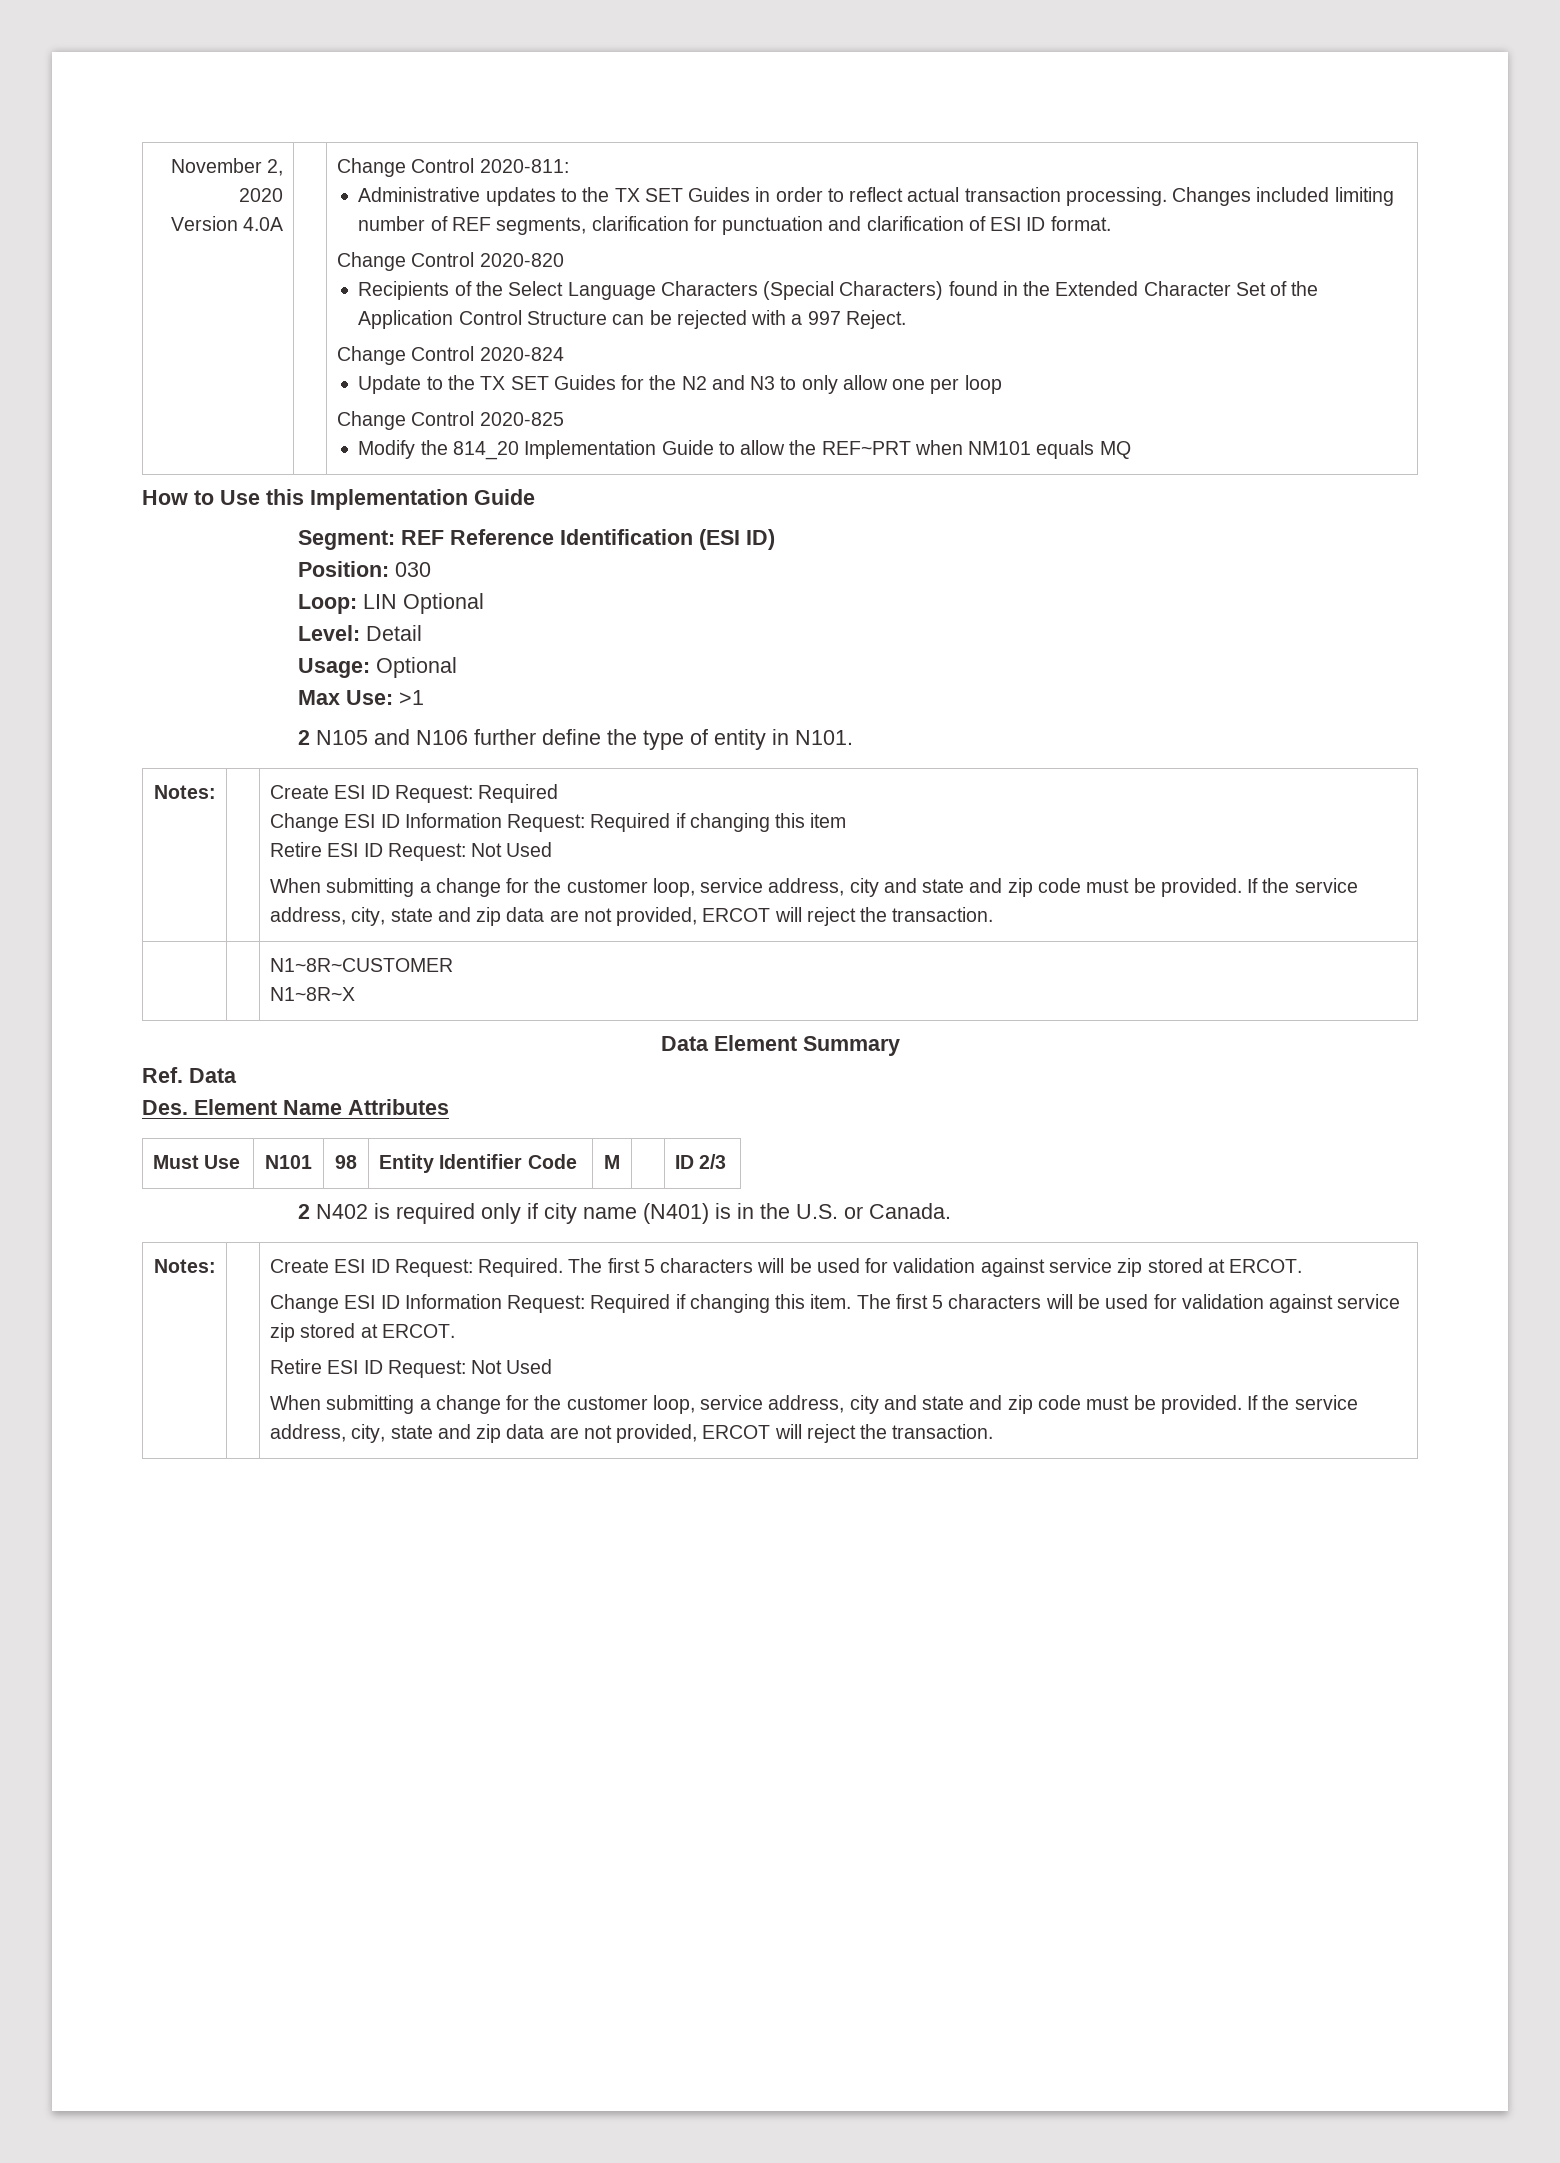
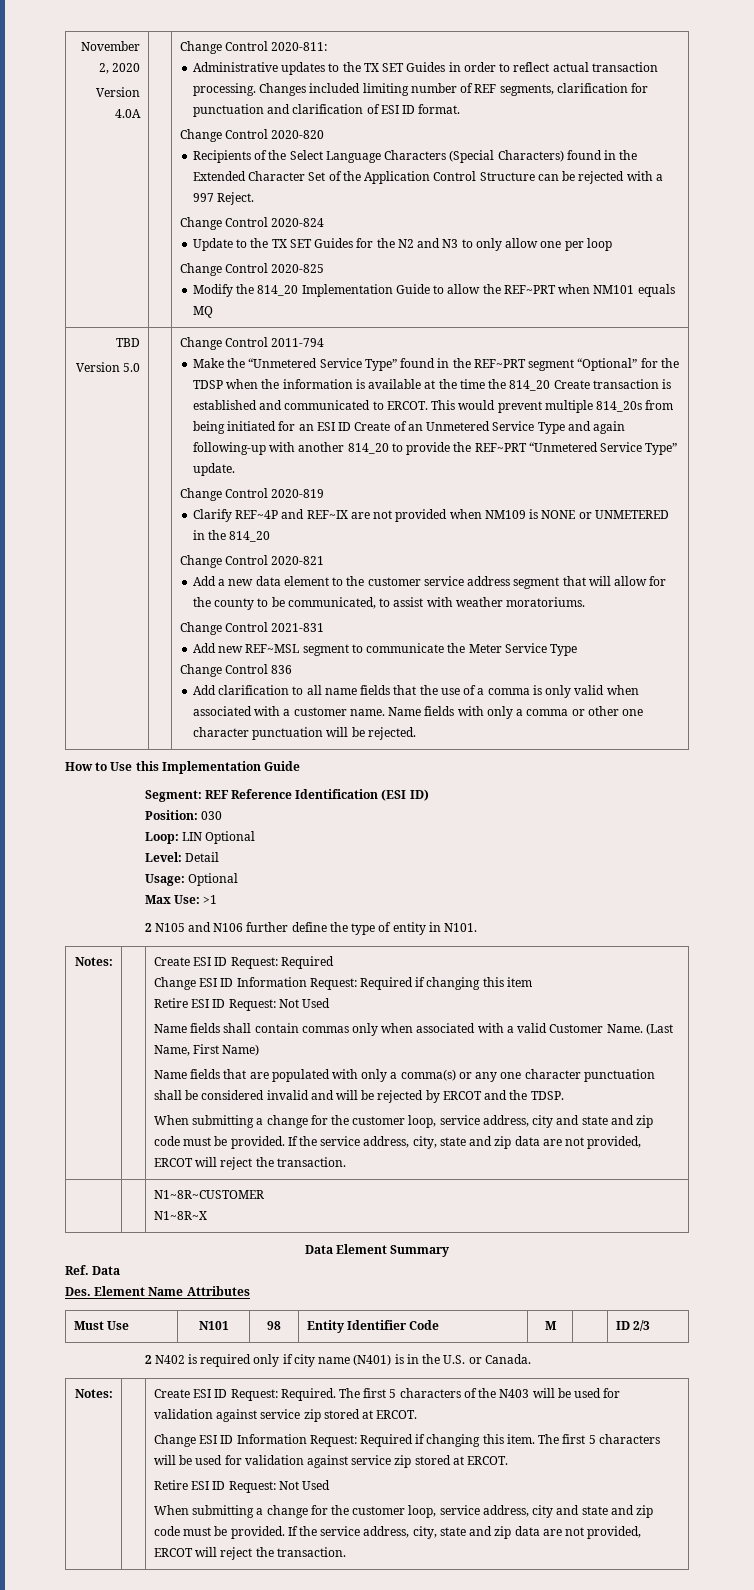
(1131, 450) none -> [116,338,141,347] [75,362,141,372] [179,337,325,350] [192,358,679,371] [192,379,672,391] [192,400,674,413] [192,421,626,434] [192,442,678,455] [192,463,235,476] [179,488,325,501] [192,509,669,522] [192,530,271,542] [179,555,325,568] [192,576,667,589] [192,597,586,610] [179,622,325,635] [192,643,578,656] [179,664,293,677] [192,685,639,698] [192,706,644,719] [192,727,416,740] // TBD // Version 5.0 | | Change Control 2011-794 // Make the “Unmetered Service Type” found in the REF~PRT segment “Optional” for the TDSP when the information is available at the time the 814_20 Create transaction is established and communicated to ERCOT. This would prevent multiple 814_20s from being initiated for an ESI ID Create of an Unmetered Service Type and again following-up with another 814_20 to provide the REF~PRT “Unmetered Service Type” update. // Change Control 2020-819 // Clarify REF~4P and REF~IX are not provided when NM109 is NONE or UNMETERED in the 814_20 // Change Control 2020-821 // Add a new data element to the customer service address segment that will allow for the county to be communicated, to assist with weather moratoriums. // Change Control 2021-831 // Add new REF~MSL segment to communicate the Meter Service Type // Change Control 836 // Add clarification to all name fields that the use of a comma is only valid when associated with a customer name. Name fields with only a comma or other one character punctuation will be rejected.
(553, 849) none -> [153,1023,673,1036] [153,1044,260,1056] [153,1069,655,1082] [153,1090,564,1103] // Name fields shall contain commas only when associated with a valid Customer Name. (Last Name, First Name) // Name fields that are populated with only a comma(s) or any one character punctuation shall be considered invalid and will be rejected by ERCOT and the TDSP.
(754, 1265) none -> [463,1388,530,1398] of the N403

